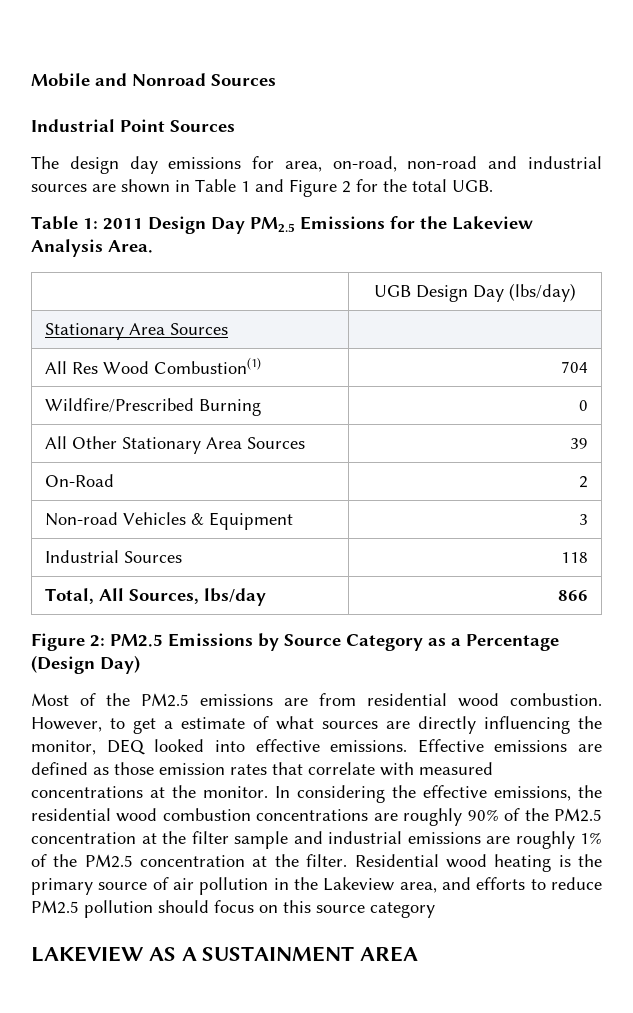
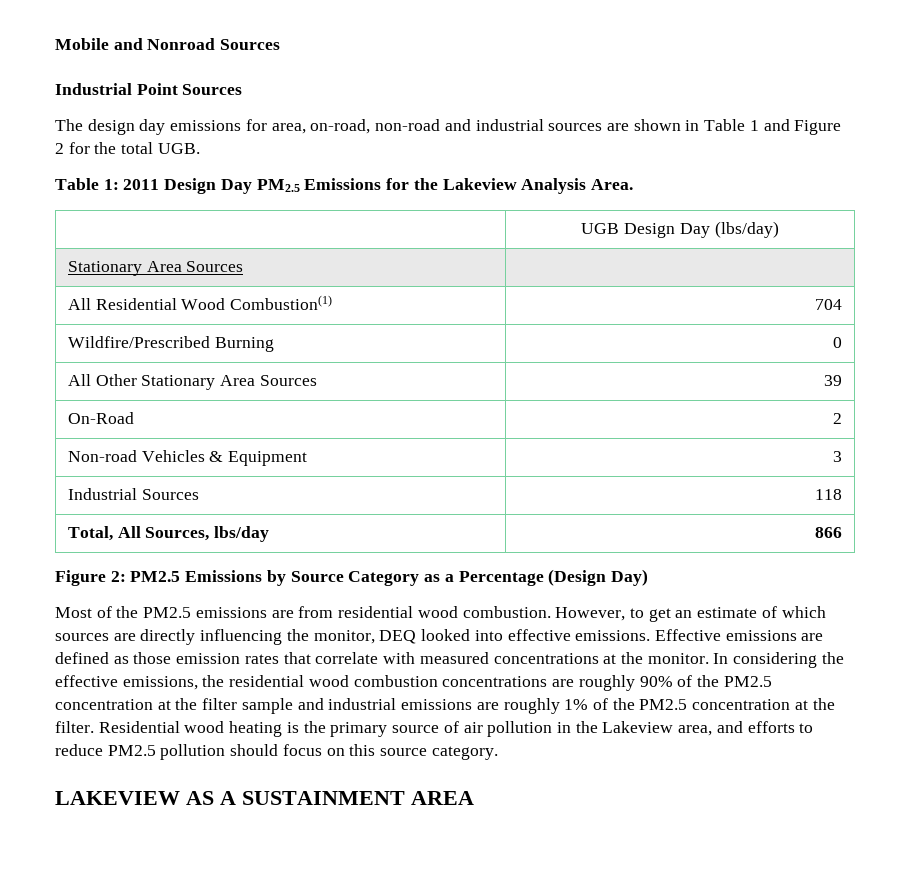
[71,362,98,374] Res -> [95,298,177,310] Residential
[164,721,173,729] a -> [675,610,693,618] an
[276,716,314,730] what -> [781,606,826,618] which
[370,902,435,918] category -> [431,746,498,760] category.

